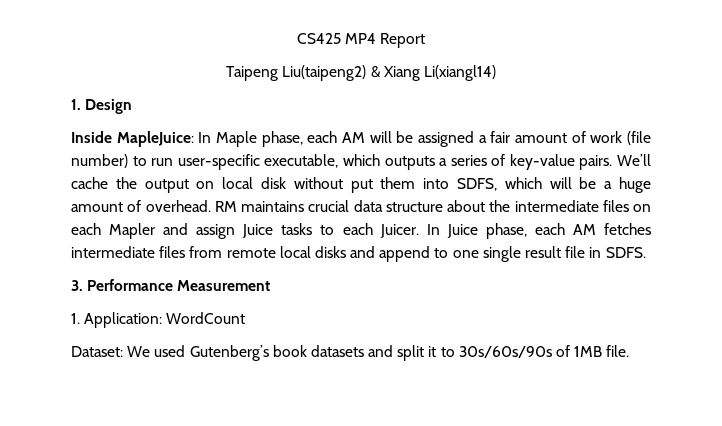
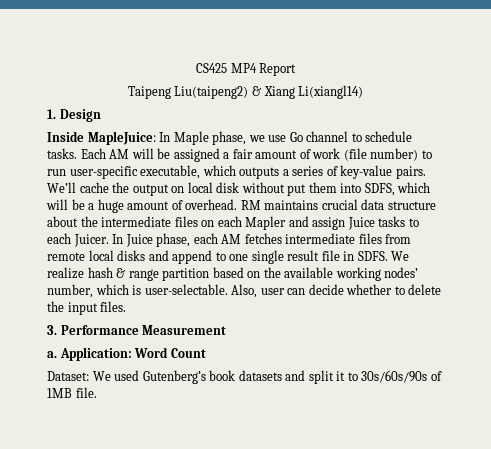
[307,131,338,143] each -> [248,131,413,142] [47,148,106,159] we use Go channel to schedule tasks. Each
(646, 252) none -> [391,251,410,261] [47,267,419,281] [47,284,442,298] [47,301,127,315] We realize hash & range partition based on the available working nodes’ number, which is user-selectable. Also, user can decide whether to delete the input files.
[71,312,246,328] 1. Application: WordCount -> [47,347,206,361] a. Application: Word Count

